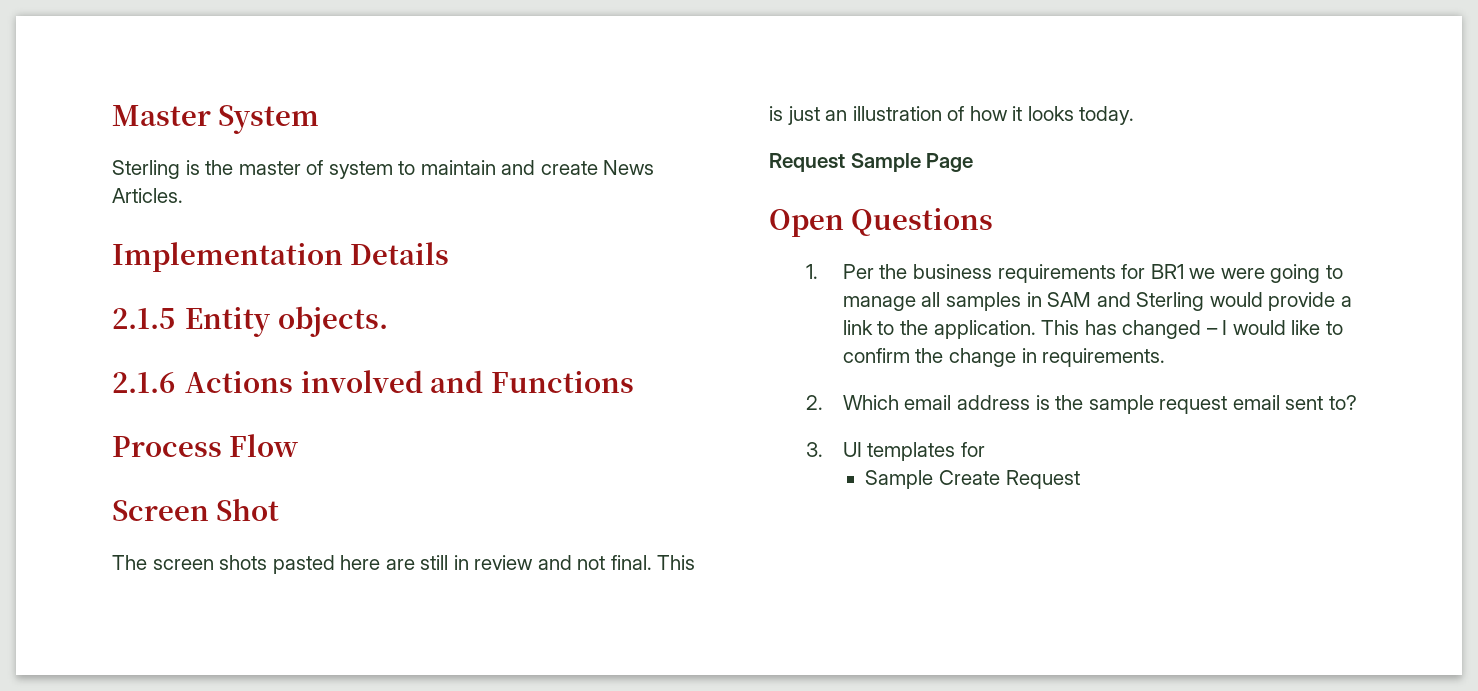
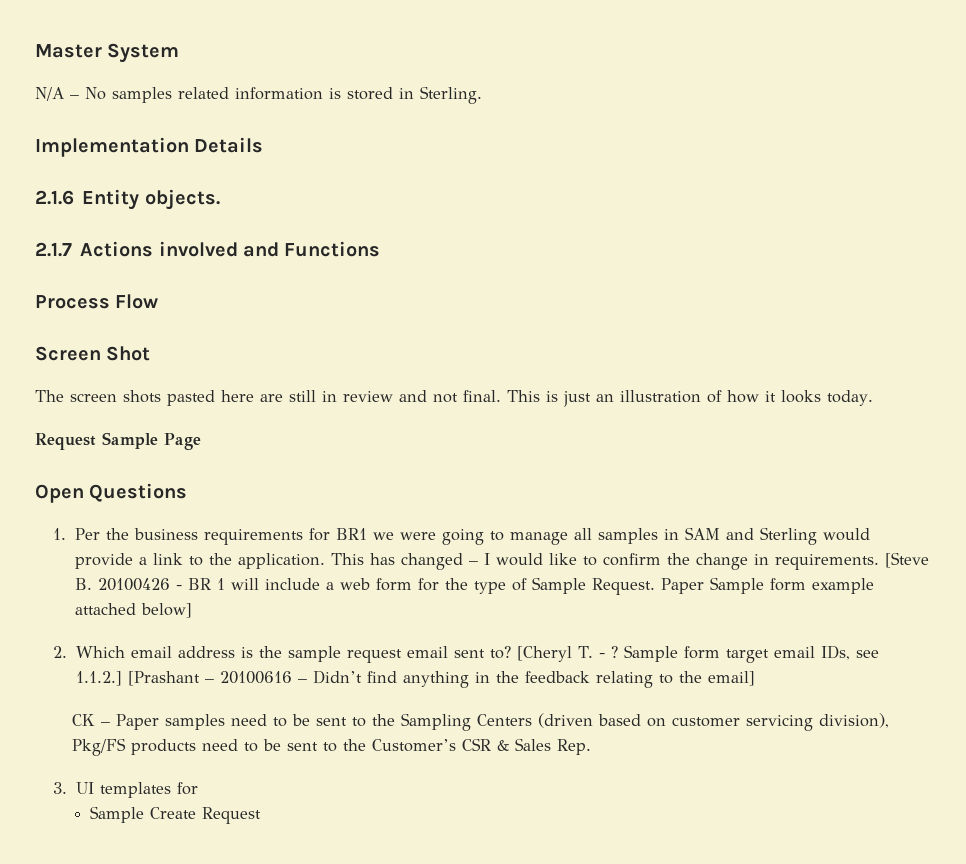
[112,160,655,179] [112,188,183,203] Sterling is the master of system to maintain and create News Articles. -> [35,86,482,104] N/A – No samples related information is stored in Sterling.
[112,308,175,329] 2.1.5 -> [35,190,74,205] 2.1.6
[112,372,175,393] 2.1.6 -> [35,242,72,257] 2.1.7
(1166, 357) none -> [884,552,929,568] [74,577,874,595] [74,603,192,618] [Steve B. 20100426 - BR 1 will include a web form for the type of Sample Request. Paper Sample form example attached below]
(1357, 402) none -> [516,645,880,663] [75,670,755,688] [71,713,889,731] [71,738,591,756] [Cheryl T. - ? Sample form target email IDs, see 1.1.2.] [Prashant – 20100616 – Didn’t find anything in the feedback relating to the email] // CK – Paper samples need to be sent to the Sampling Centers (driven based on customer servicing division), Pkg/FS products need to be sent to the Customer’s CSR & Sales Rep.

